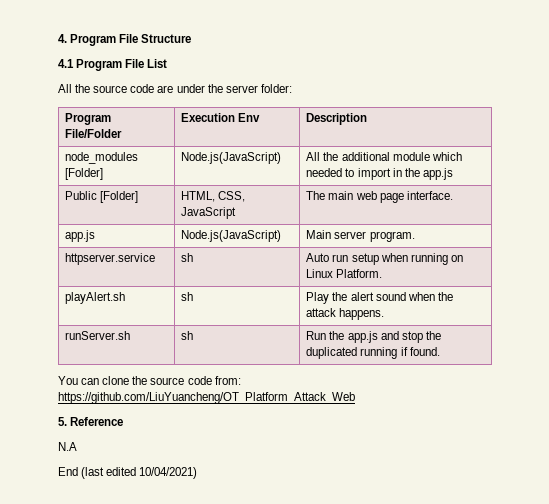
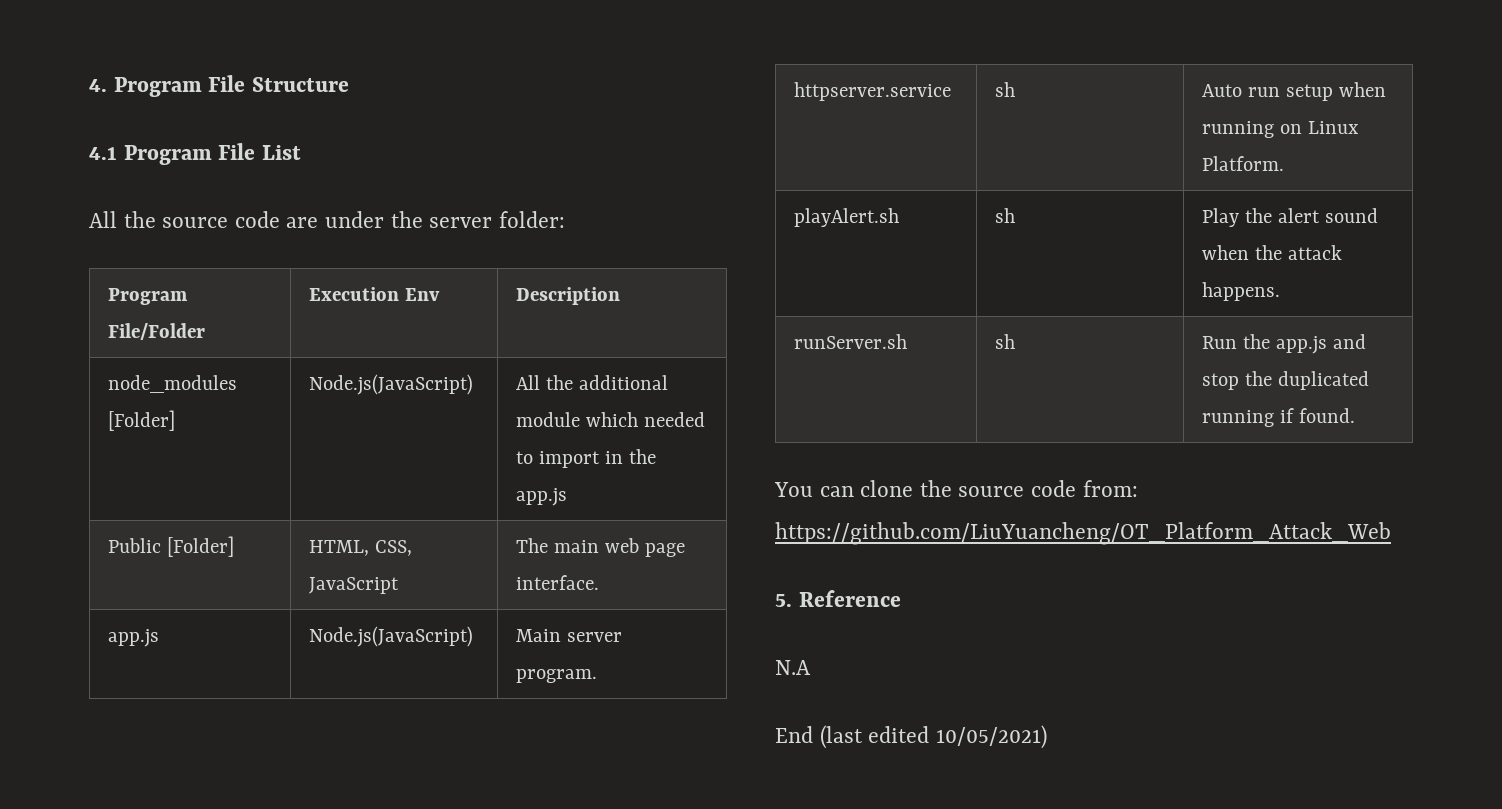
[139,467,198,479] 10/04/2021) -> [935,725,1047,749] 10/05/2021)

